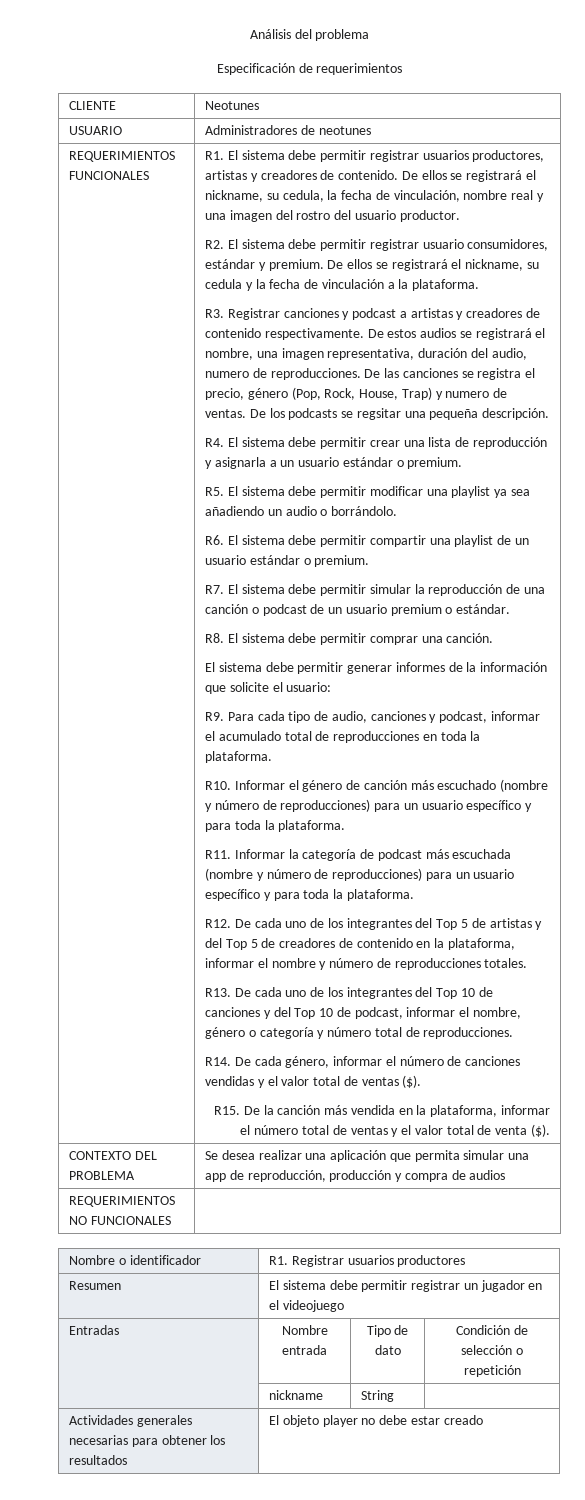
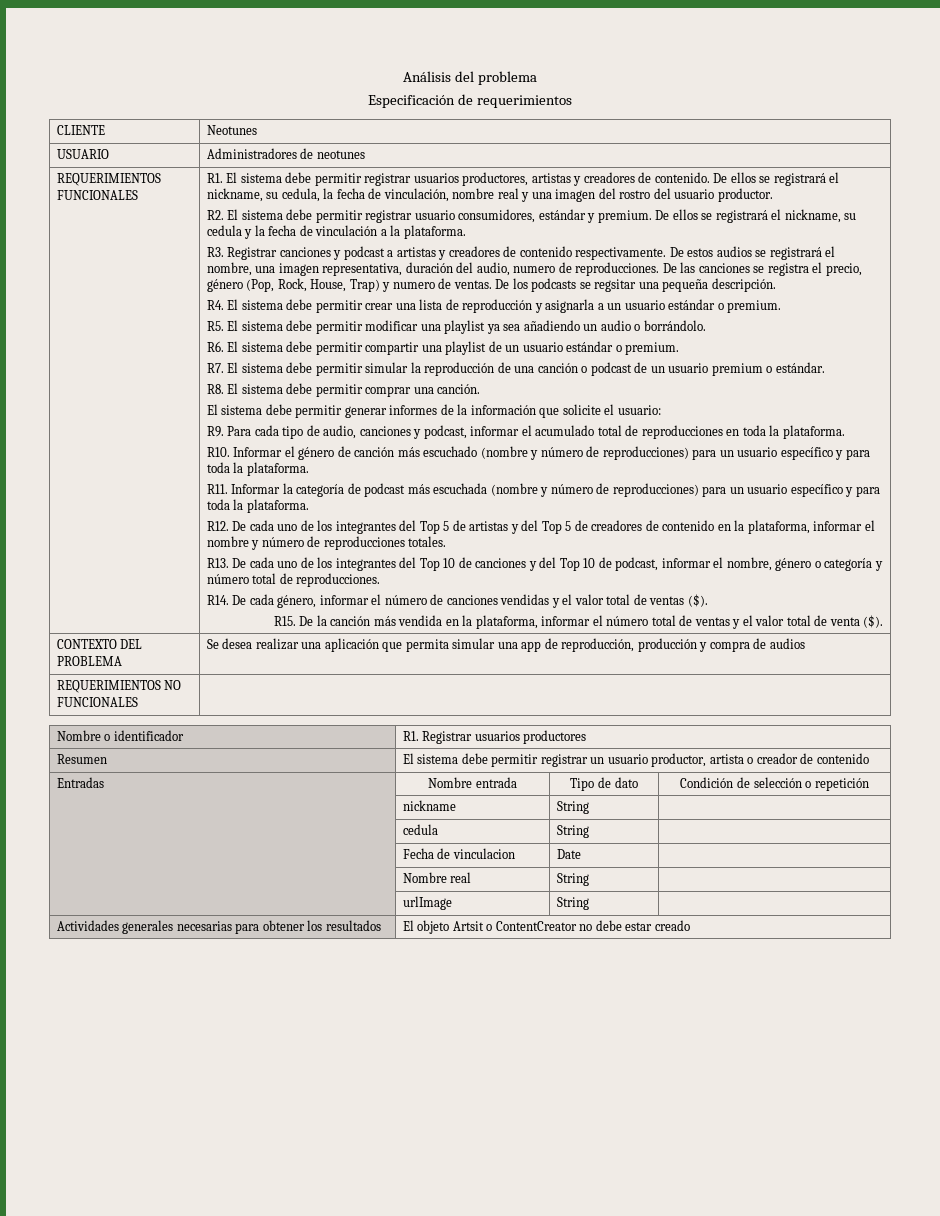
[480,1280,543,1292] [268,1300,344,1312] jugador en el videojuego -> [607,753,869,767] usuario productor, artista o creador de contenido
(394, 1396) none -> [402,824,438,835] [556,825,589,838] [402,848,515,859] [556,849,581,859] [402,872,472,883] [556,873,589,886] [402,896,452,910] [556,897,589,910] // | cedula | String | // | Fecha de vinculacion | Date | // | Nombre real | String | // | urlImage | String |
[322,1415,358,1427] player -> [452,921,577,931] Artsit o ContentCreator

